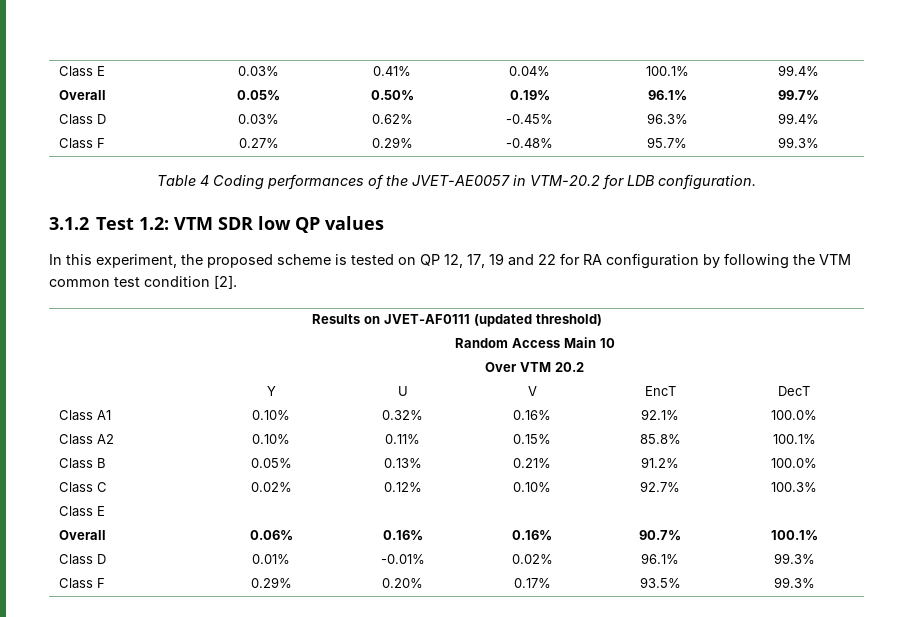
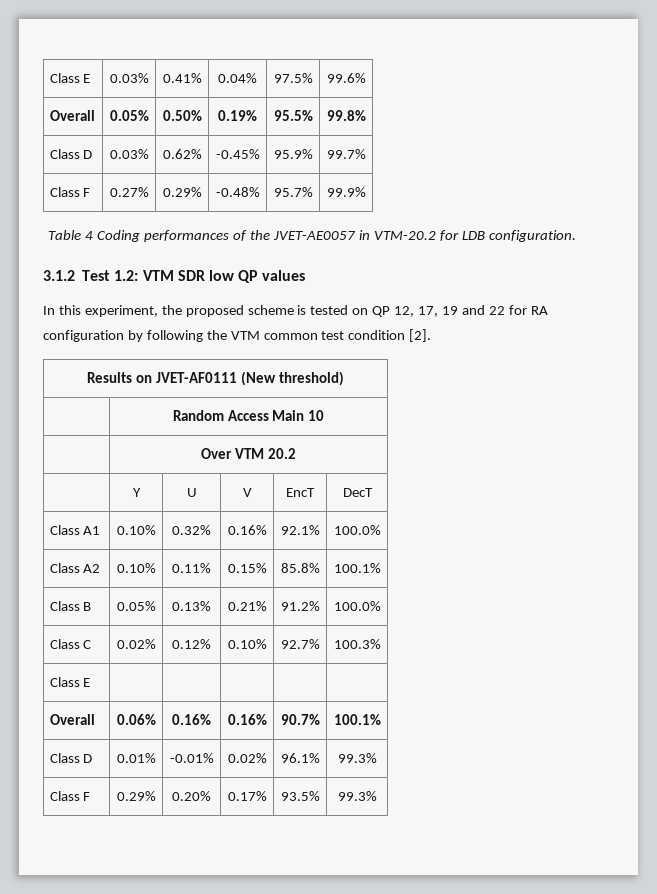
[645,66,689,76] [778,65,819,76] 100.1% | 99.4% -> [273,73,313,83] [326,73,366,83] 97.5% | 99.6%
[647,90,687,101] [778,90,819,101] 96.1% | 99.7% -> [273,110,313,121] [326,110,366,121] 95.5% | 99.8%
[646,113,688,124] [778,113,819,124] 96.3% | 99.4% -> [273,149,313,159] [326,149,366,159] 95.9% | 99.7%
[778,137,819,148] 99.3% -> [326,187,366,197] 99.9%
[473,314,532,327] (updated -> [240,371,276,386] (New

